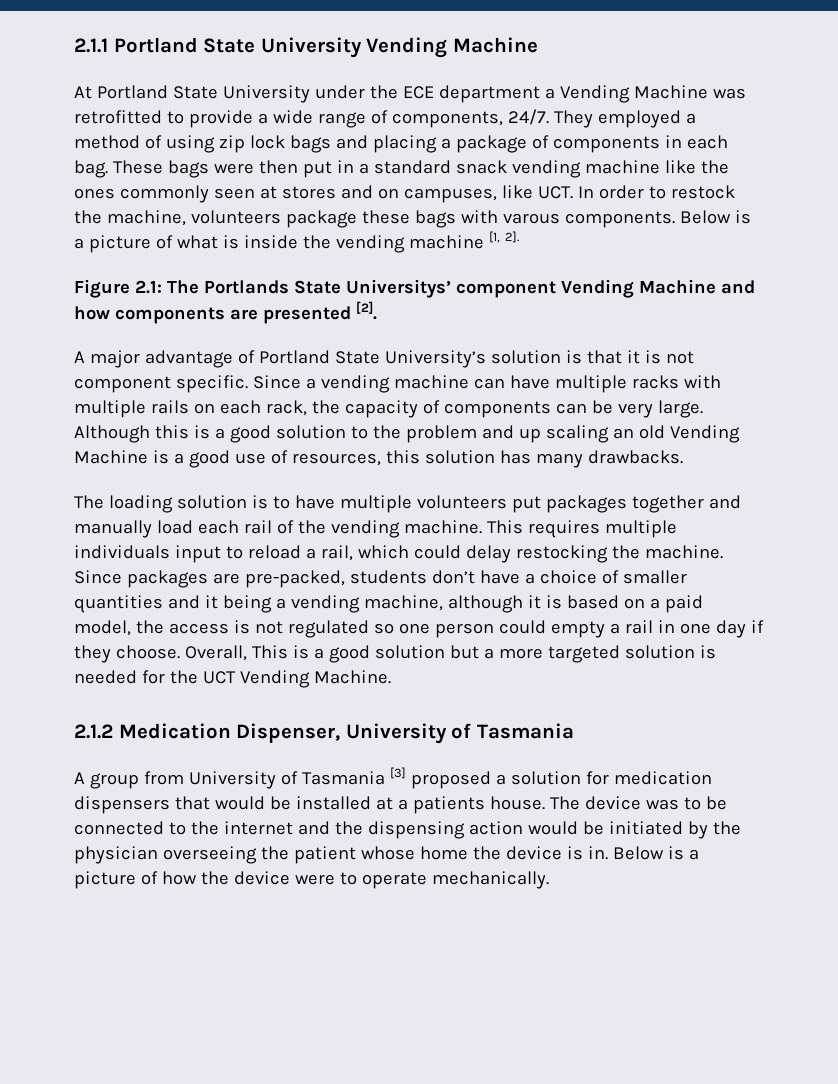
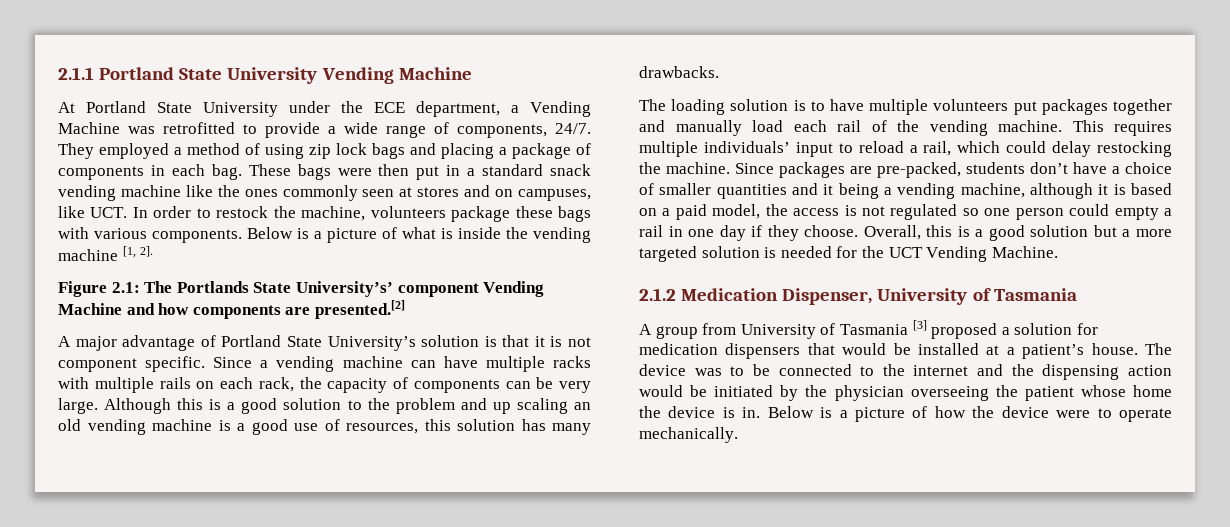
[438,85,540,103] department -> [416,101,500,117] department,
[502,213,560,224] varous -> [94,228,147,239] various
[345,279,451,298] Universitys’ -> [295,281,393,297] University’s’
[262,301,377,324] presented [2]. -> [314,300,405,319] presented.[2]
[669,425,740,443] [74,450,148,464] Vending Machine -> [87,419,212,435] vending machine
[74,545,170,559] individuals -> [703,141,790,153] individuals’
[251,645,288,659] This -> [926,225,953,237] this
[412,796,485,814] patients -> [1022,344,1085,359] patient’s

